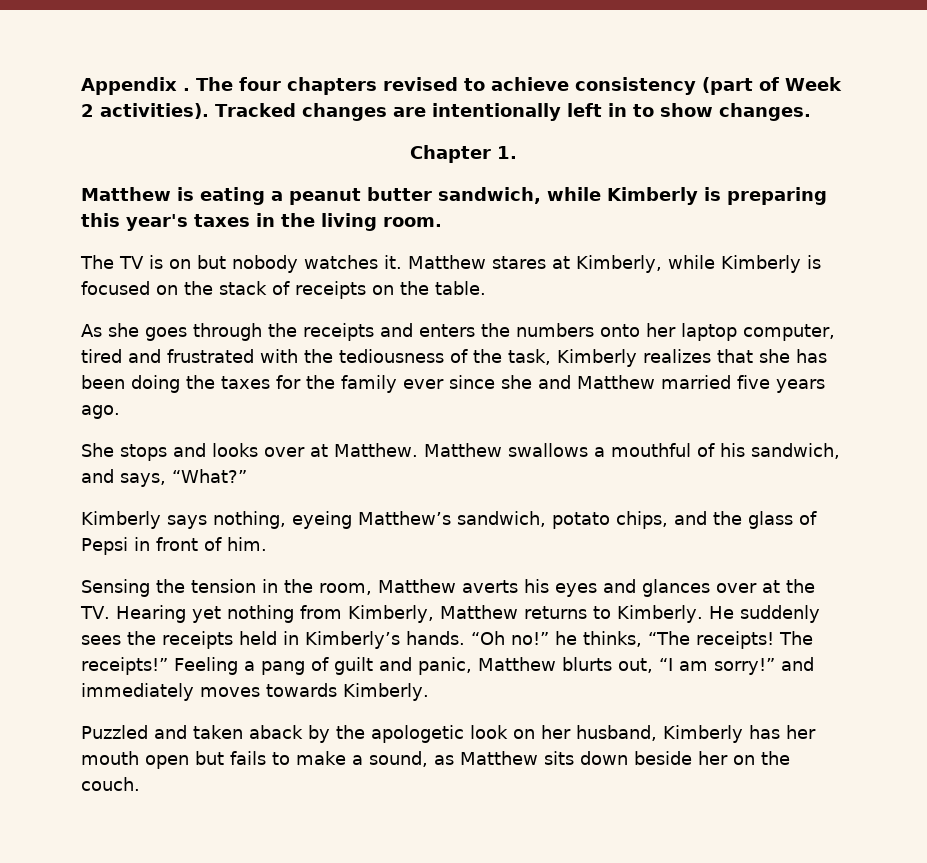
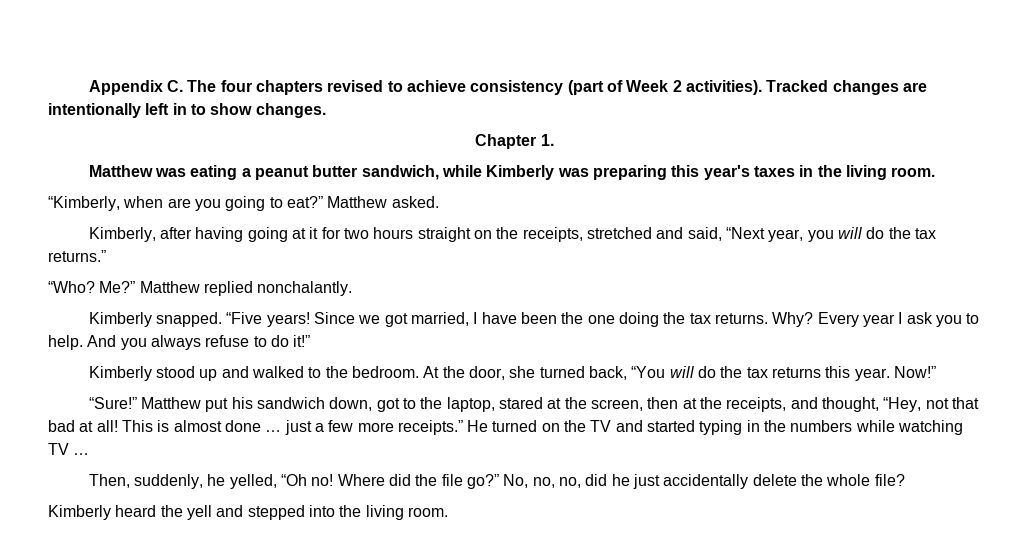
[183,88,190,91] . -> [167,80,184,92] C.
[177,187,194,201] is -> [155,168,187,177] was
[704,187,721,201] is -> [557,168,589,177] was
[80,255,821,273] [81,281,486,299] [81,323,835,341] [81,349,827,367] [81,375,825,393] [81,405,120,419] [81,443,840,461] [81,469,247,487] [81,511,817,529] [81,537,267,555] [81,579,815,597] [80,605,820,623] [81,631,813,649] [81,657,814,675] [81,683,429,701] [81,725,816,743] [81,751,790,769] [81,777,140,791] The TV is on but nobody watches it. Matthew stares at Kimberly, while Kimberly is focused on the stack of receipts on the table. // As she goes through the receipts and enters the numbers onto her laptop computer, tired and frustrated with the tediousness of the task, Kimberly realizes that she has been doing the taxes for the family ever since she and Matthew married five years ago. // She stops and looks over at Matthew. Matthew swallows a mouthful of his sandwich, and says, “What?” // Kimberly says nothing, eyeing Matthew’s sandwich, potato chips, and the glass of Pepsi in front of him. // Sensing the tension in the room, Matthew averts his eyes and glances over at the TV. Hearing yet nothing from Kimberly, Matthew returns to Kimberly. He suddenly sees the receipts held in Kimberly’s hands. “Oh no!” he thinks, “The receipts! The receipts!” Feeling a pang of guilt and panic, Matthew blurts out, “I am sorry!” and immediately moves towards Kimberly. // Puzzled and taken aback by the apologetic look on her husband, Kimberly has her mouth open but fails to make a sound, as Matthew sits down beside her on the couch. -> [48,196,439,211] [88,227,936,242] [48,250,106,262] [48,281,353,296] [88,312,980,327] [48,335,311,350] [88,366,936,381] [88,397,979,412] [48,420,964,435] [48,443,90,455] [88,474,905,489] [48,505,448,520] “Kimberly, when are you going to eat?” Matthew asked. // Kimberly, after having going at it for two hours straight on the receipts, stretched and said, “Next year, you will do the tax returns.” // “Who? Me?” Matthew replied nonchalantly. // Kimberly snapped. “Five years! Since we got married, I have been the one doing the tax returns. Why? Every year I ask you to help. And you always refuse to do it!” // Kimberly stood up and walked to the bedroom. At the door, she turned back, “You will do the tax returns this year. Now!” // “Sure!” Matthew put his sandwich down, got to the laptop, stared at the screen, then at the receipts, and thought, “Hey, not that bad at all! This is almost done … just a few more receipts.” He turned on the TV and started typing in the numbers while watching TV … // Then, suddenly, he yelled, “Oh no! Where did the file go?” No, no, no, did he just accidentally delete the whole file? // Kimberly heard the yell and stepped into the living room.

